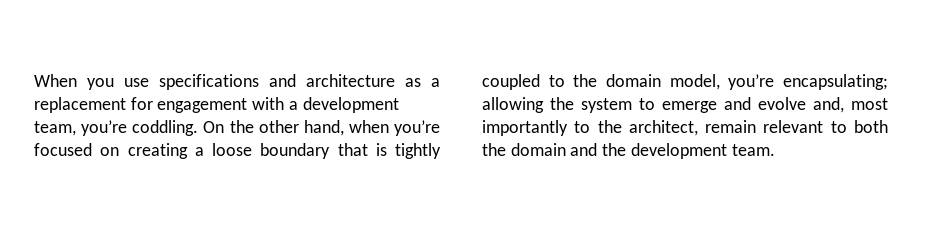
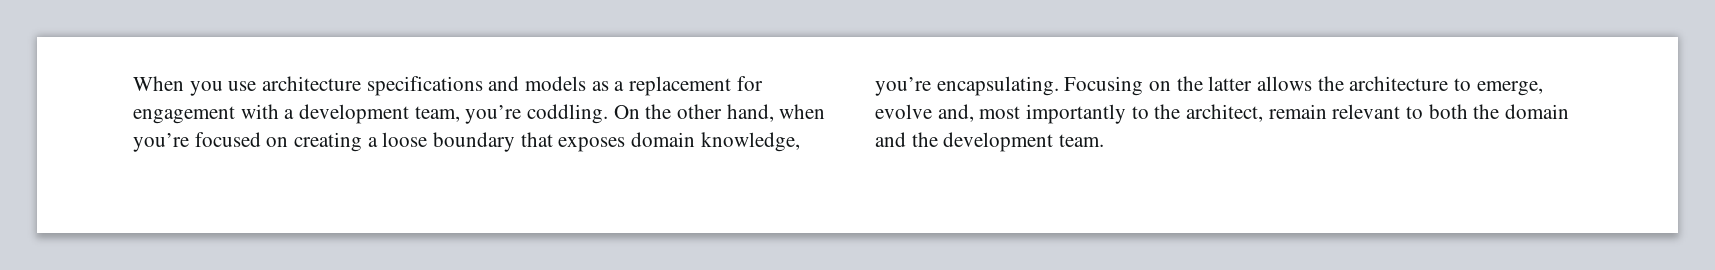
(149, 82) none -> [262,76,362,91] architecture
[306,74,395,87] architecture -> [525,76,587,91] models
[375,143,441,159] [482,74,888,90] [482,97,751,113] is tightly coupled to the domain model, you’re encapsulating; allowing the system to emerge and -> [558,132,800,152] [875,76,1543,96] exposes domain knowledge, you’re encapsulating. Focusing on the latter allows the architecture to emerge,

